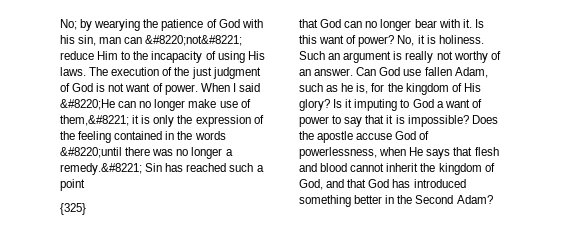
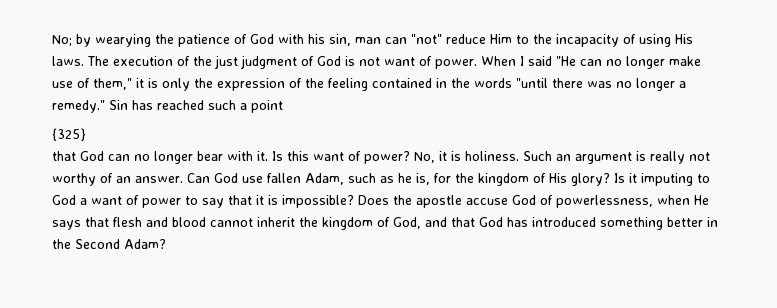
[145,35,243,46] &#8220;not&#8221; -> [411,34,442,44] "not"
[60,99,115,110] &#8220;He -> [556,56,576,66] "He
[60,115,129,126] them,&#8221; -> [93,78,132,90] them,"
[60,147,122,158] &#8220;until -> [516,78,548,88] "until
[60,163,142,175] remedy.&#8221; -> [52,100,105,113] remedy."

